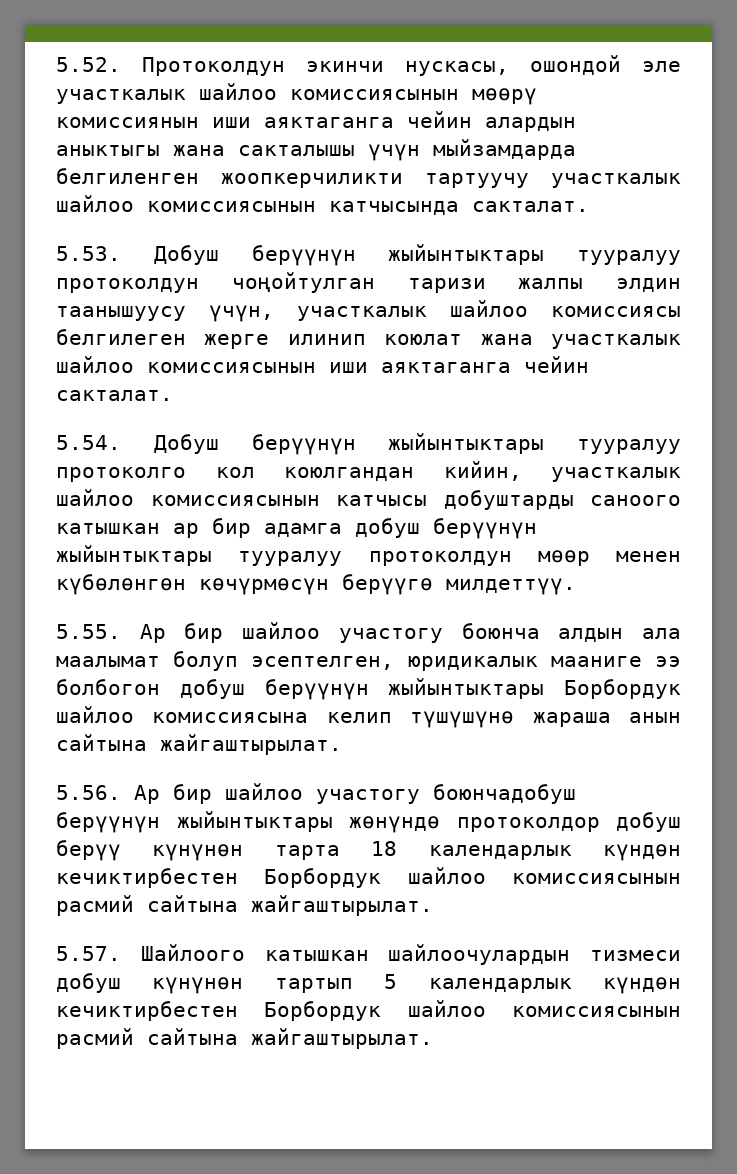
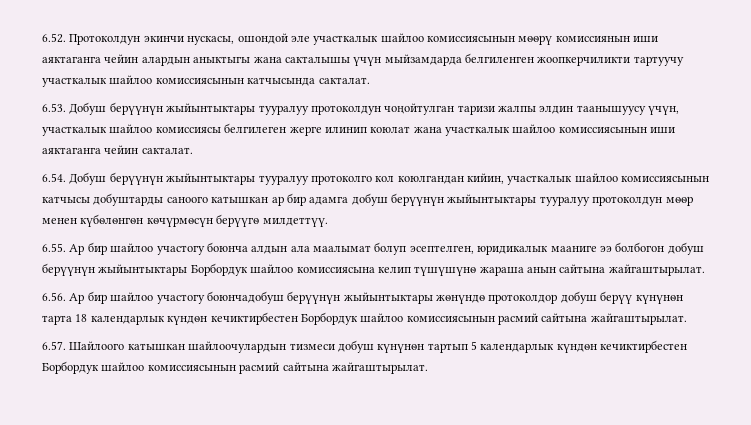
[56,57,121,72] 5.52. -> [42,33,66,43] 6.52.
[56,246,121,261] 5.53. -> [42,103,66,112] 6.53.
[56,435,121,450] 5.54. -> [42,173,66,182] 6.54.
[56,624,121,639] 5.55. -> [42,243,66,252] 6.55.
[56,785,121,800] 5.56. -> [42,292,66,301] 6.56.
[56,946,121,961] 5.57. -> [42,341,66,350] 6.57.

